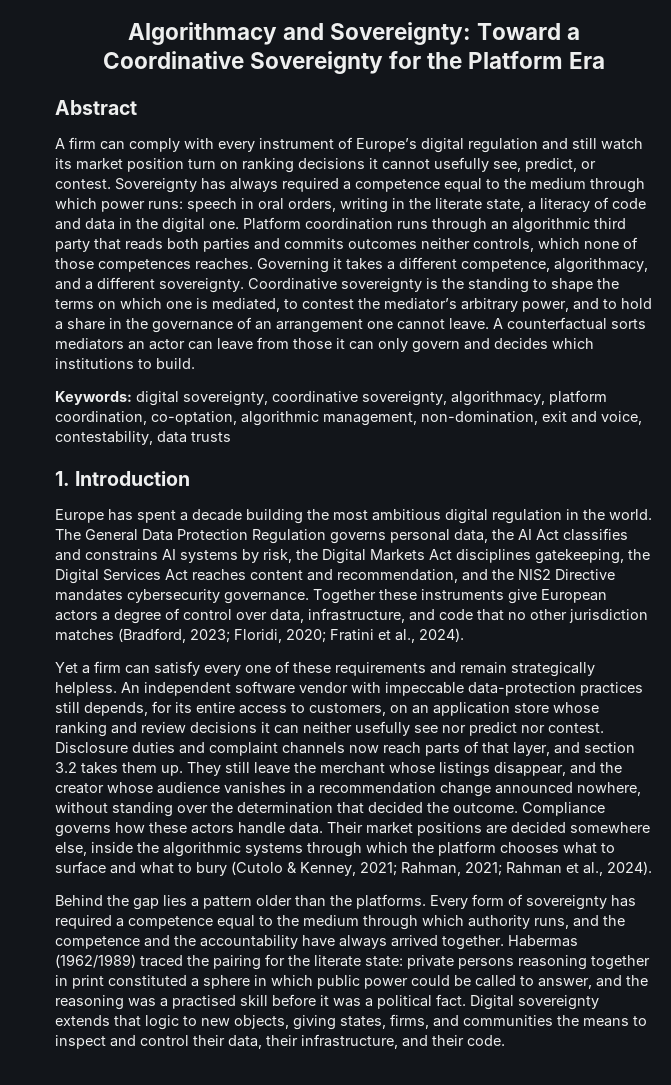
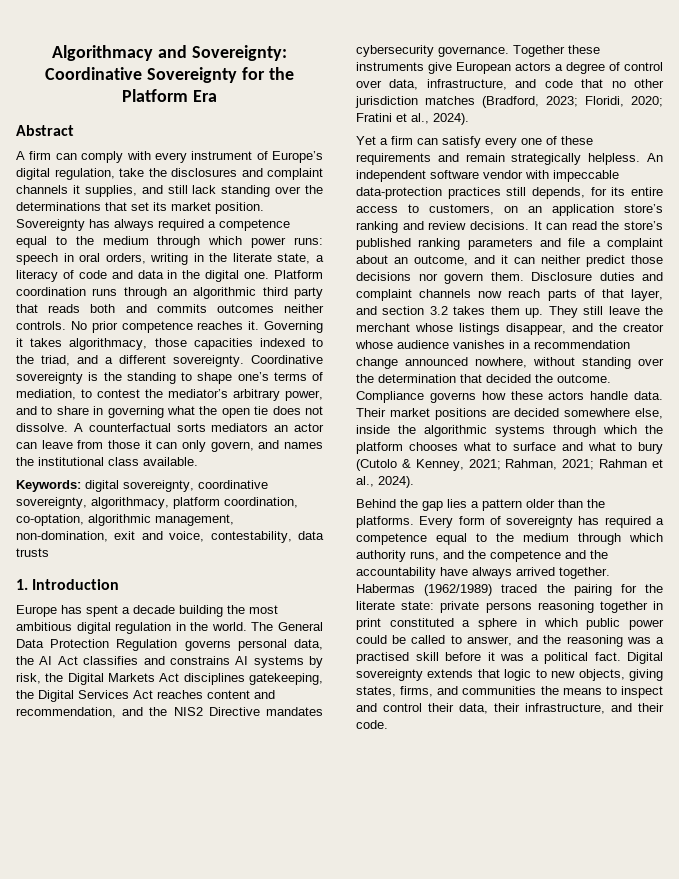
[477,23,581,40] Toward a -> (287, 53) none
[468,138,643,153] [55,157,596,173] [55,179,111,189] regulation and still watch its market position turn on ranking decisions it cannot usefully see, predict, or contest. -> [54,168,323,180] [16,185,323,197] [16,202,264,214] regulation, take the disclosures and complaint channels it supplies, and still lack standing over the determinations that set its market position.
[203,238,250,252] parties -> (116, 308) none
[473,237,638,252] [55,257,648,273] controls, which none of those competences reaches. Governing it takes a different competence, algorithmacy, -> [16,321,323,333] [16,338,323,350] [16,355,70,366] controls. No prior competence reaches it. Governing it takes algorithmacy, those capacities indexed to the triad,
[597,278,619,289] [55,298,280,312] the terms on which one is mediated, -> [237,372,323,381] [16,389,76,400] one’s terms of mediation,
[621,298,652,309] [55,317,489,333] hold a share in the governance of an arrangement one cannot leave. -> [56,406,323,418] [16,423,68,432] share in governing what the open tie does not dissolve.
[412,338,594,353] [55,358,195,369] govern and decides which institutions to build. -> [210,440,323,452] [16,457,198,466] govern, and names the institutional class available.
[514,702,599,713] store whose -> [624,204,663,213] store’s
[190,721,604,736] decisions it can neither usefully see nor predict nor contest. -> [469,221,663,230] [356,238,663,250] [356,255,663,267] [356,272,524,284] decisions. It can read the store’s published ranking parameters and file a complaint about an outcome, and it can neither predict those decisions nor govern them.

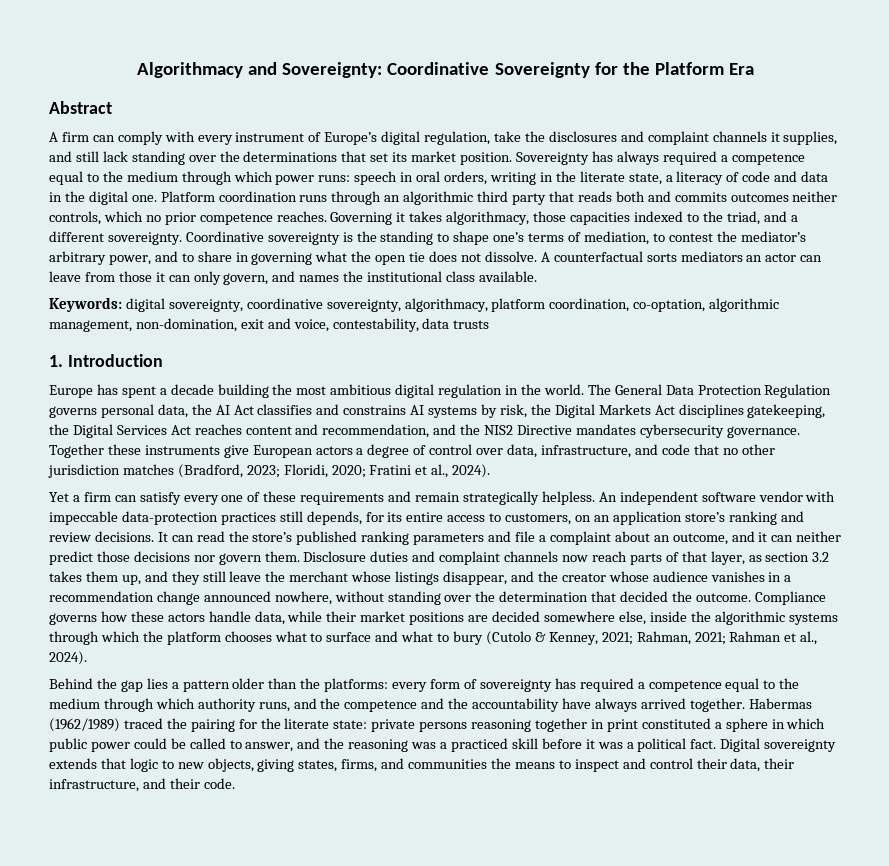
[16,321,260,333] controls. No prior competence reaches it. -> [49,211,327,225] controls, which no prior competence reaches.
[356,306,377,315] and -> [748,555,762,562] as
[525,306,578,318] up. They -> [121,571,200,585] up, and they
[634,391,663,400] [356,408,386,417] data. Their -> [254,611,357,625] data, while their
[356,516,454,528] platforms. Every -> [324,678,428,692] platforms: every
[356,652,409,664] practised -> [450,738,508,752] practiced

